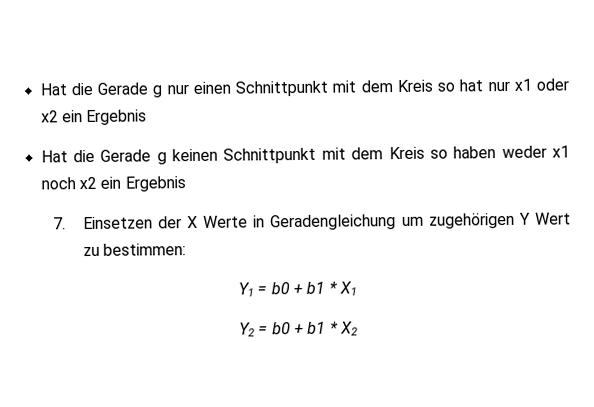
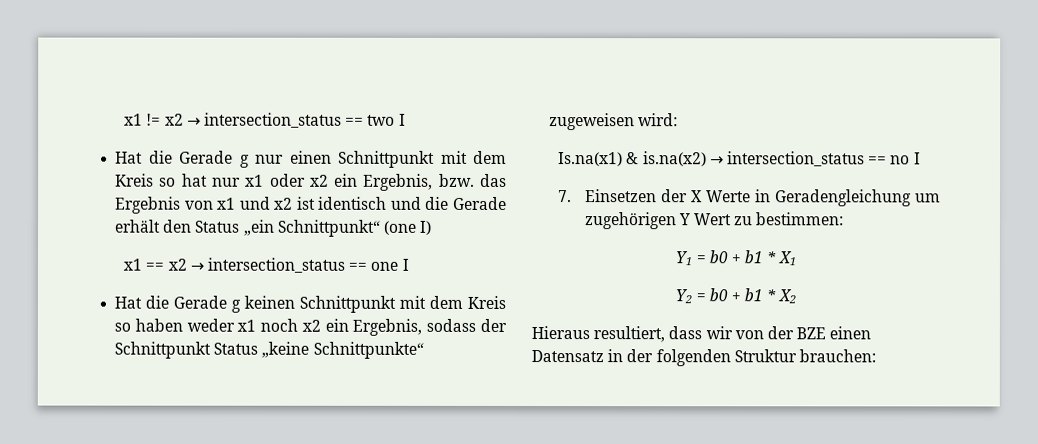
(39, 89) none -> [124,112,406,128] x1 != x2 → intersection_status == two I //
[86,109,148,126] Ergebnis -> [363,173,507,191] [115,196,508,214] [114,219,433,237] [123,257,409,273] Ergebnis, bzw. das Ergebnis von x1 und x2 ist identisch und die Gerade erhält den Status „ein Schnittpunkt“ (one I) // x1 == x2 → intersection_status == one I
[124,176,186,192] Ergebnis -> [352,318,507,336] [114,341,424,359] [549,113,679,131] [558,151,921,167] Ergebnis, sodass der Schnittpunkt Status „keine Schnittpunkte“ zugeweisen wird: // Is.na(x1) & is.na(x2) → intersection_status == no I
(358, 328) none -> [531,326,872,343] [531,349,876,367] // Hieraus resultiert, dass wir von der BZE einen Datensatz in der folgenden Struktur brauchen:

